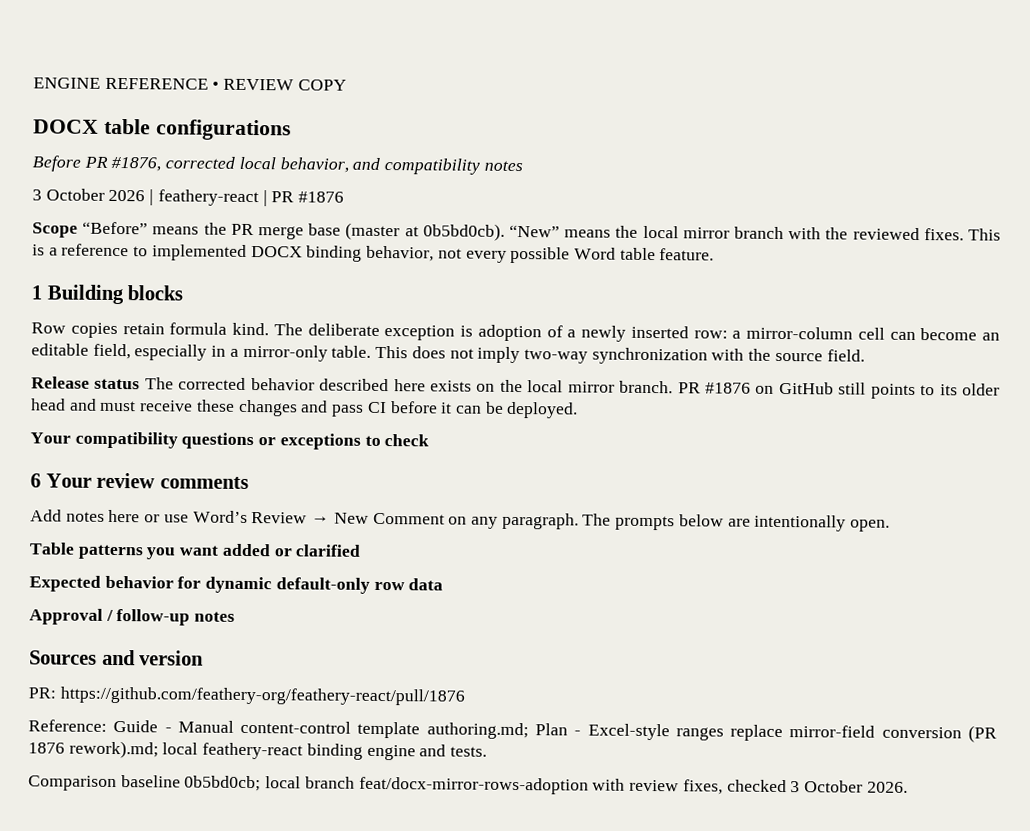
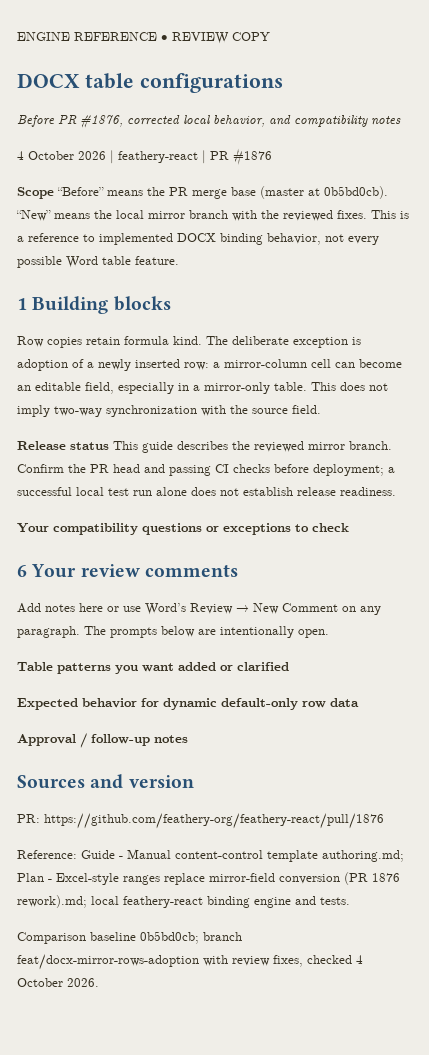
[32,189,42,201] 3 -> [17,151,24,160] 4
[144,377,1001,400] [31,398,579,419] The corrected behavior described here exists on the local mirror branch. PR #1876 on GitHub still points to its older head and must receive these changes and pass CI before it can be deployed. -> [113,441,392,453] [17,464,395,476] [17,487,396,496] This guide describes the reviewed mirror branch. Confirm the PR head and passing CI checks before deployment; a successful local test run alone does not establish release readiness.
[265,776,302,789] local -> (199, 937) none
[790,781,801,793] 3 -> [356,955,363,964] 4

